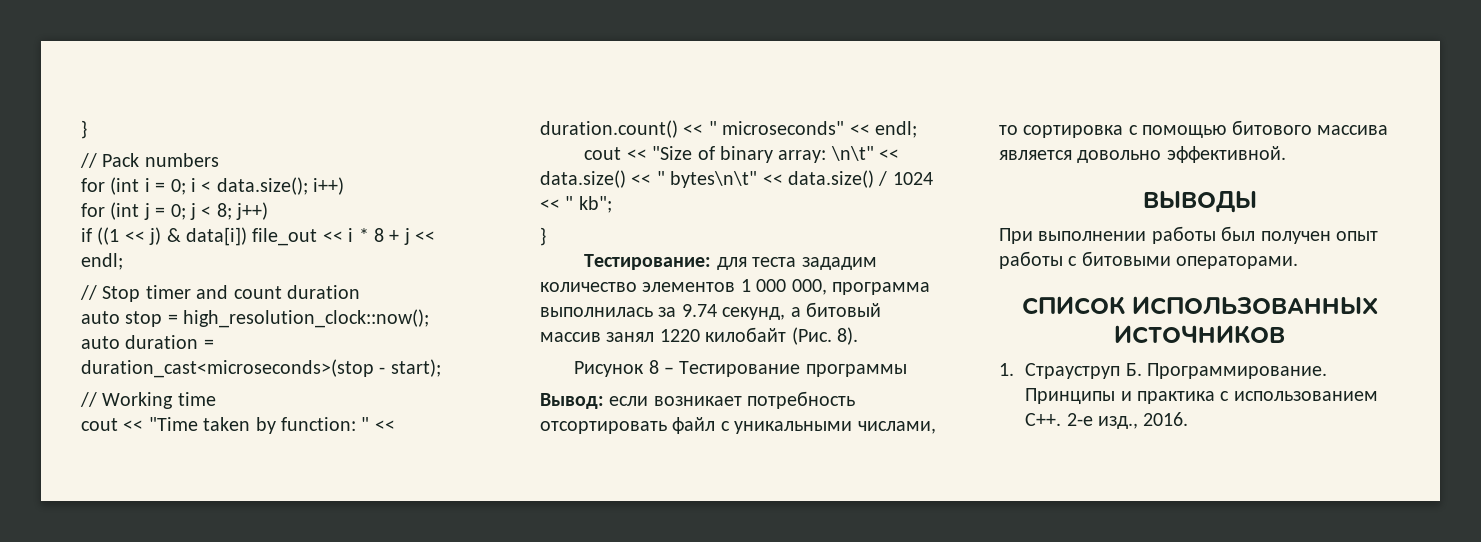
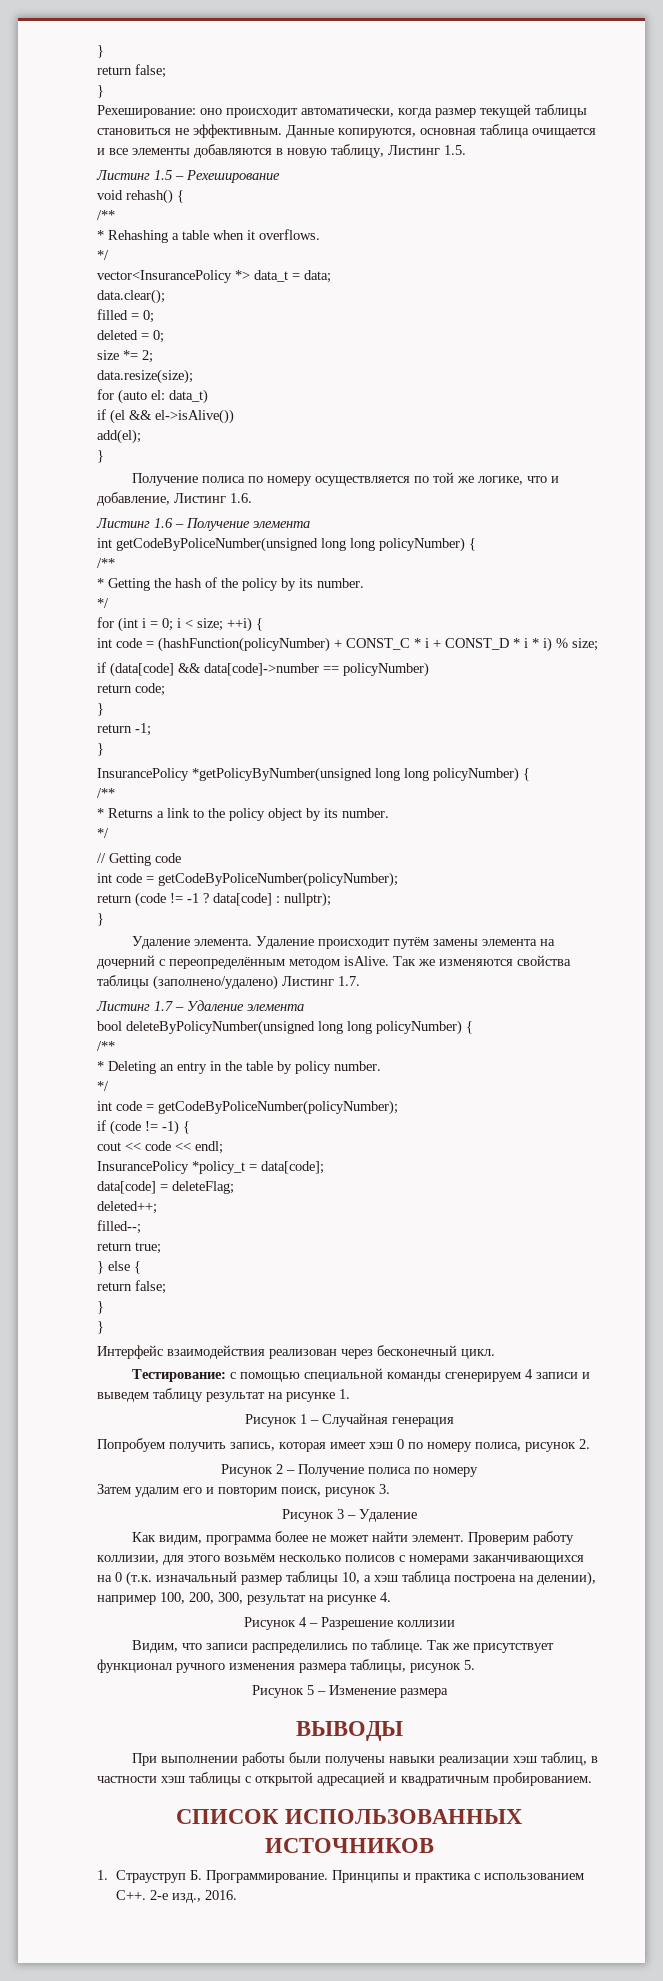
[81,120,87,139] [80,153,219,168] } // // Pack numbers -> [97,45,104,58] [97,64,166,78] [97,85,104,98] [97,104,587,118] [97,124,596,138] [97,144,466,158] [96,170,280,183] [97,189,184,204] [97,210,115,220] [97,229,320,243] [97,250,109,260] [97,270,331,283] [97,289,165,304] [97,309,154,323] [97,330,164,343] [97,350,153,363] [97,369,193,384] [97,389,208,404] [97,409,234,424] [97,429,141,444] [97,450,104,463] [132,472,560,486] [97,492,252,506] [96,518,310,531] [97,537,476,552] [97,558,115,568] [97,577,364,591] [97,598,109,608] } // return false; // } // Рехеширование: оно происходит автоматически, когда размер текущей таблицы становиться не эффективным. Данные копируются, основная таблица очищается и все элементы добавляются в новую таблицу, Листинг 1.5. // Листинг 1.5 – Рехеширование // void rehash() { // /** // * Rehashing a table when it overflows. // */ // vector<InsurancePolicy *> data_t = data; // data.clear(); // filled = 0; // deleted = 0; // size *= 2; // data.resize(size); // for (auto el: data_t) // if (el && el->isAlive()) // add(el); // } // Получение полиса по номеру осуществляется по той же логике, что и добавление, Листинг 1.6. // Листинг 1.6 – Получение элемента // int getCodeByPoliceNumber(unsigned long long policyNumber) { // /** // * Getting the hash of the policy by its number. // */
[216,177,345,195] [81,202,269,220] [81,227,436,246] [81,253,123,270] [80,285,360,302] [81,309,430,328] [81,335,214,349] [81,359,441,378] [80,392,216,409] [81,417,395,434] [540,120,917,138] [584,146,900,163] [540,170,933,188] [540,196,612,213] [540,227,546,246] [584,254,877,270] [540,279,930,295] [540,302,881,320] [540,327,858,345] [574,360,907,377] [540,391,856,409] [540,417,936,434] [999,120,1388,138] [999,146,1286,163] [1142,190,1257,213] [999,226,1378,244] [999,251,1299,269] data.size(); i++) // for (int j = 0; j < 8; j++) // if ((1 << j) & data[i]) file_out << i * 8 + j << endl; // // Stop timer and count duration // auto stop = high_resolution_clock::now(); // auto duration = duration_cast<microseconds>(stop - start); // // Working time // cout << "Time taken by function: " << duration.count() << " microseconds" << endl; // cout << "Size of binary array: \n\t" << data.size() << " bytes\n\t" << data.size() / 1024 << " kb"; // } // Тестирование: для теста зададим количество элементов 1 000 000, программа выполнилась за 9.74 секунд, а битовый массив занял 1220 килобайт (Рис. 8). // Рисунок 8 – Тестирование программы // Вывод: если возникает потребность отсортировать файл с уникальными числами, то сортировка с помощью битового массива является довольно эффективной. // ВЫВОДЫ // При выполнении работы был получен опыт работы с битовыми операторами. -> [197,617,263,632] [97,637,598,652] [97,662,429,677] [97,683,165,696] [97,703,104,716] [97,723,151,736] [97,743,104,756] [97,767,530,782] [97,788,115,798] [97,808,389,821] [97,828,109,838] [97,853,181,866] [97,872,398,887] [97,892,331,907] [97,913,104,926] [132,936,556,949] [97,955,571,969] [97,975,360,990] [96,1000,304,1011] [97,1020,473,1035] [97,1041,115,1051] [97,1061,381,1074] [97,1081,109,1091] [97,1100,398,1115] [97,1120,190,1135] [97,1141,223,1154] [97,1161,324,1174] [97,1181,234,1194] [97,1201,157,1214] [97,1220,141,1234] [97,1242,161,1254] [97,1261,141,1274] [97,1280,166,1294] [97,1301,104,1314] [97,1321,104,1334] [97,1345,495,1359] [132,1368,591,1382] [97,1388,350,1402] [244,1413,454,1427] [97,1438,590,1452] [221,1464,478,1477] [97,1484,390,1497] [281,1509,417,1522] [132,1531,575,1545] [97,1553,584,1565] [97,1571,596,1586] [97,1592,391,1605] [243,1617,455,1630] [132,1639,555,1653] [97,1659,475,1673] [251,1685,448,1698] [295,1721,403,1741] [132,1752,599,1766] [97,1772,592,1786] size; ++i) { // int code = (hashFunction(policyNumber) + CONST_C * i + CONST_D * i * i) % size; // if (data[code] && data[code]->number == policyNumber) // return code; // } // return -1; // } // InsurancePolicy *getPolicyByNumber(unsigned long long policyNumber) { // /** // * Returns a link to the policy object by its number. // */ // // Getting code // int code = getCodeByPoliceNumber(policyNumber); // return (code != -1 ? data[code] : nullptr); // } // Удаление элемента. Удаление происходит путём замены элемента на дочерний с переопределённым методом isAlive. Так же изменяются свойства таблицы (заполнено/удалено) Листинг 1.7. // Листинг 1.7 – Удаление элемента // bool deleteByPolicyNumber(unsigned long long policyNumber) { // /** // * Deleting an entry in the table by policy number. // */ // int code = getCodeByPoliceNumber(policyNumber); // if (code != -1) { // cout << code << endl; // InsurancePolicy *policy_t = data[code]; // data[code] = deleteFlag; // deleted++; // filled--; // return true; // } else { // return false; // } // } // Интерфейс взаимодействия реализован через бесконечный цикл. // Тестирование: с помощью специальной команды сгенерируем 4 записи и выведем таблицу результат на рисунке 1. // Рисунок 1 – Случайная генерация // Попробуем получить запись, которая имеет хэш 0 по номеру полиса, рисунок 2. // Рисунок 2 – Получение полиса по номеру // Затем удалим его и повторим поиск, рисунок 3. // Рисунок 3 – Удаление // Как видим, программа более не может найти элемент. Проверим работу коллизии, для этого возьмём несколько полисов с номерами заканчивающихся на 0 (т.к. изначальный размер таблицы 10, а хэш таблица построена на делении), например 100, 200, 300, результат на рисунке 4. // Рисунок 4 – Разрешение коллизии // Видим, что записи распределились по таблице. Так же присутствует функционал ручного изменения размера таблицы, рисунок 5. // Рисунок 5 – Изменение размера // ВЫВОДЫ // При выполнении работы были получены навыки реализации хэш таблиц, в частности хэш таблицы с открытой адресацией и квадратичным пробированием.

